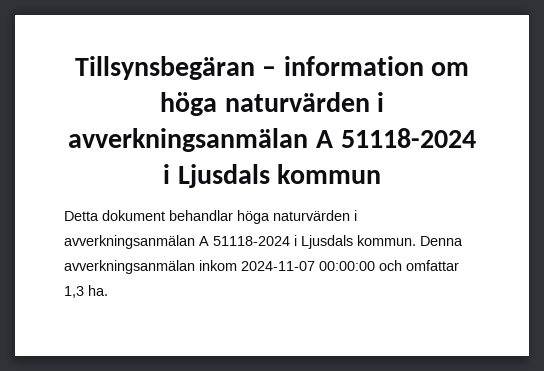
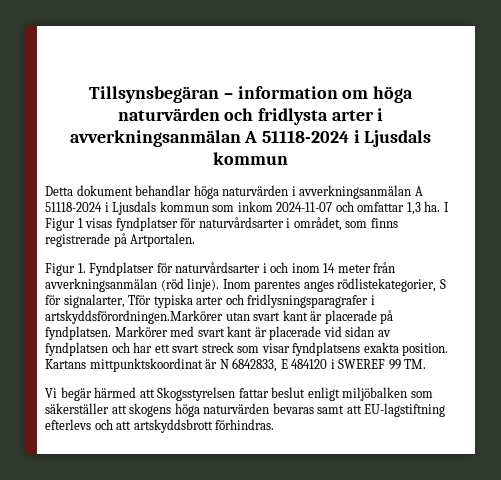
(370, 102) none -> [224,108,374,125] och fridlysta arter
[357,235,463,246] [64,260,195,274] kommun. Denna avverkningsanmälan -> [159,201,235,212] kommun som
[319,261,375,271] 00:00:00 -> (333, 207) none
(108, 290) none -> [443,202,449,212] [45,217,398,231] [45,233,196,247] [45,262,396,276] [45,278,446,292] [45,294,375,308] [45,310,394,324] [45,326,391,340] [45,342,449,356] [45,358,427,372] [45,387,433,401] [45,403,446,417] [45,419,275,433] I Figur 1 visas fyndplatser för naturvårdsarter i området, som finns registrerade på Artportalen. // Figur 1. Fyndplatser för naturvårdsarter i och inom 14 meter från avverkningsanmälan (röd linje). Inom parentes anges rödlistekategorier, S för signalarter, Tför typiska arter och fridlysningsparagrafer i artskyddsförordningen.Markörer utan svart kant är placerade på fyndplatsen. Markörer med svart kant är placerade vid sidan av fyndplatsen och har ett svart streck som visar fyndplatsens exakta position. Kartans mittpunktskoordinat är N 6842833, E 484120 i SWEREF 99 TM. // Vi begär härmed att Skogsstyrelsen fattar beslut enligt miljöbalken som säkerställer att skogens höga naturvärden bevaras samt att EU-lagstiftning efterlevs och att artskyddsbrott förhindras.

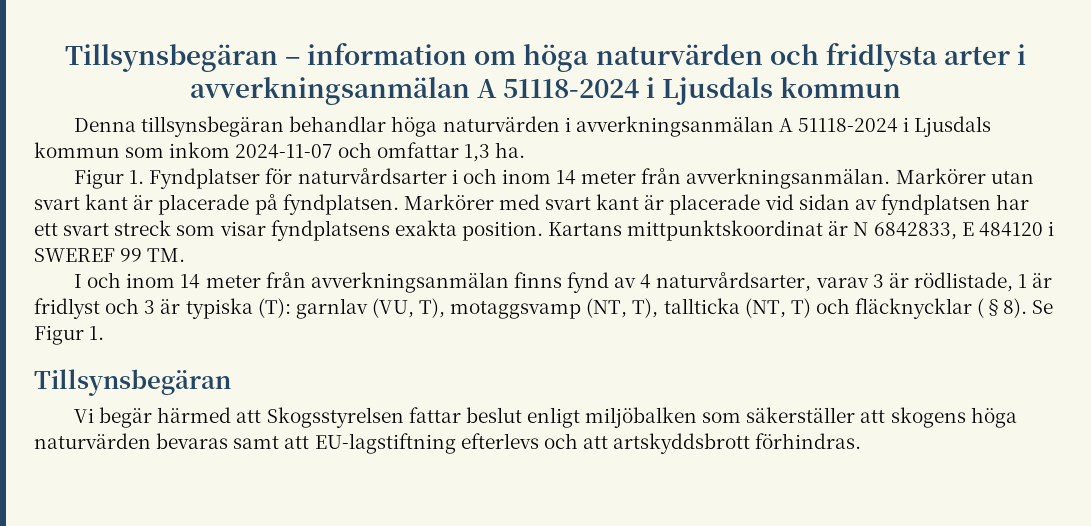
[45,185,133,196] Detta dokument -> [73,116,285,137] Denna tillsynsbegäran
[443,202,449,212] [45,217,398,231] [45,233,196,247] I Figur 1 visas fyndplatser för naturvårdsarter i området, som finns registrerade på Artportalen. -> (525, 150) none
[45,278,446,292] [45,294,375,308] [45,310,223,324] avverkningsanmälan (röd linje). Inom parentes anges rödlistekategorier, S för signalarter, Tför typiska arter och fridlysningsparagrafer i artskyddsförordningen.Markörer -> [686,168,986,189] avverkningsanmälan. Markörer
[111,342,130,353] och -> (991, 204) none
(427, 364) none -> [73,272,1053,293] [34,298,1054,319] [34,325,105,345] [34,369,231,396] // I och inom 14 meter från avverkningsanmälan finns fynd av 4 naturvårdsarter, varav 3 är rödlistade, 1 är fridlyst och 3 är typiska (T): garnlav (VU, T), motaggsvamp (NT, T), tallticka (NT, T) och fläcknycklar (§8). Se Figur 1. // Tillsynsbegäran

